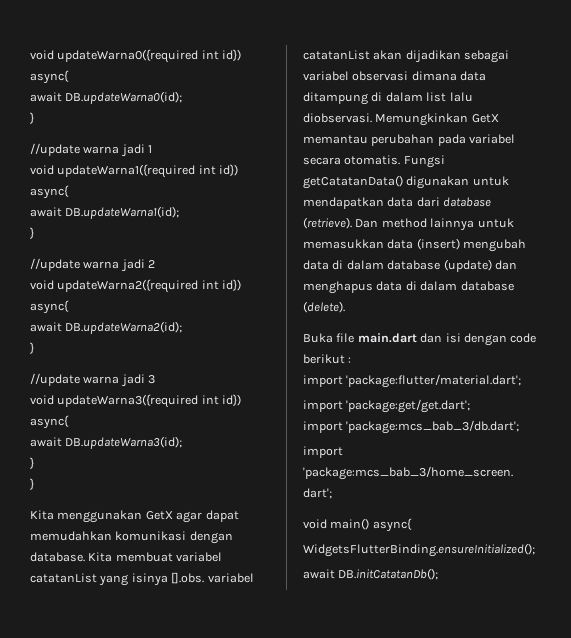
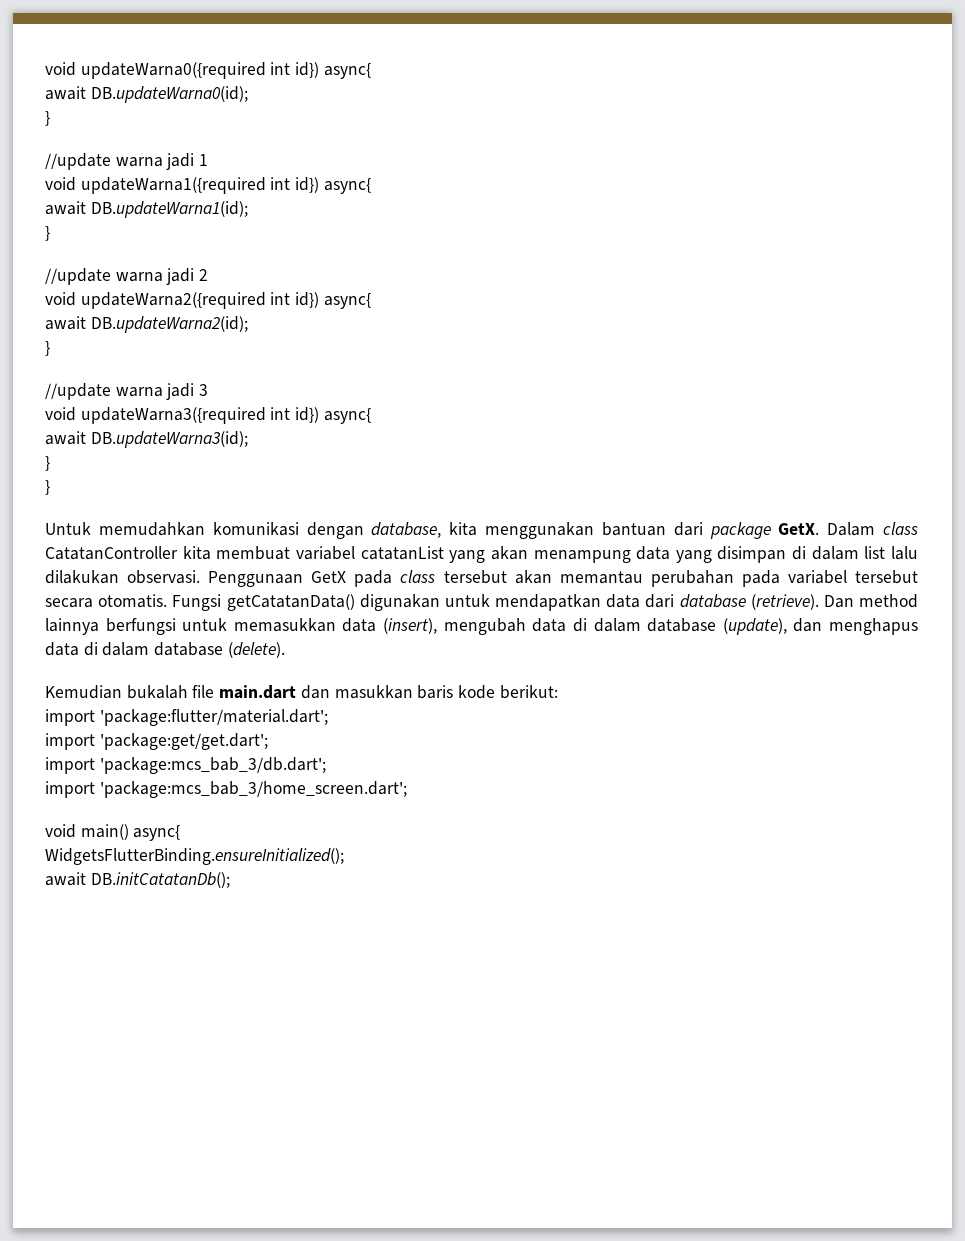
[30,510,239,523] [30,531,233,544] [30,552,223,562] [30,572,254,586] [303,50,510,63] [303,71,487,81] [303,92,473,105] [303,113,499,126] Kita menggunakan GetX agar dapat memudahkan komunikasi dengan database. Kita membuat variabel catatanList yang isinya [].obs. variabel catatanList akan dijadikan sebagai variabel observasi dimana data ditampung di dalam list lalu diobservasi. Memungkinkan GetX -> [45,522,919,539] [45,546,918,563] [45,570,552,587] Untuk memudahkan komunikasi dengan database, kita menggunakan bantuan dari package GetX. Dalam class CatatanController kita membuat variabel catatanList yang akan menampung data yang disimpan di dalam list lalu dilakukan observasi. Penggunaan GetX pada class tersebut akan
(516, 139) none -> [855,570,919,584] tersebut
(475, 224) none -> [105,618,176,635] berfungsi
[416,238,460,250] (insert) -> [383,618,438,634] (insert),
[443,259,492,272] (update) -> [722,618,787,635] (update),
[303,333,333,343] Buka -> [45,685,188,699] Kemudian bukalah
[445,333,537,346] [303,354,352,364] isi dengan code berikut : -> [334,685,558,699] masukkan baris kode berikut:

